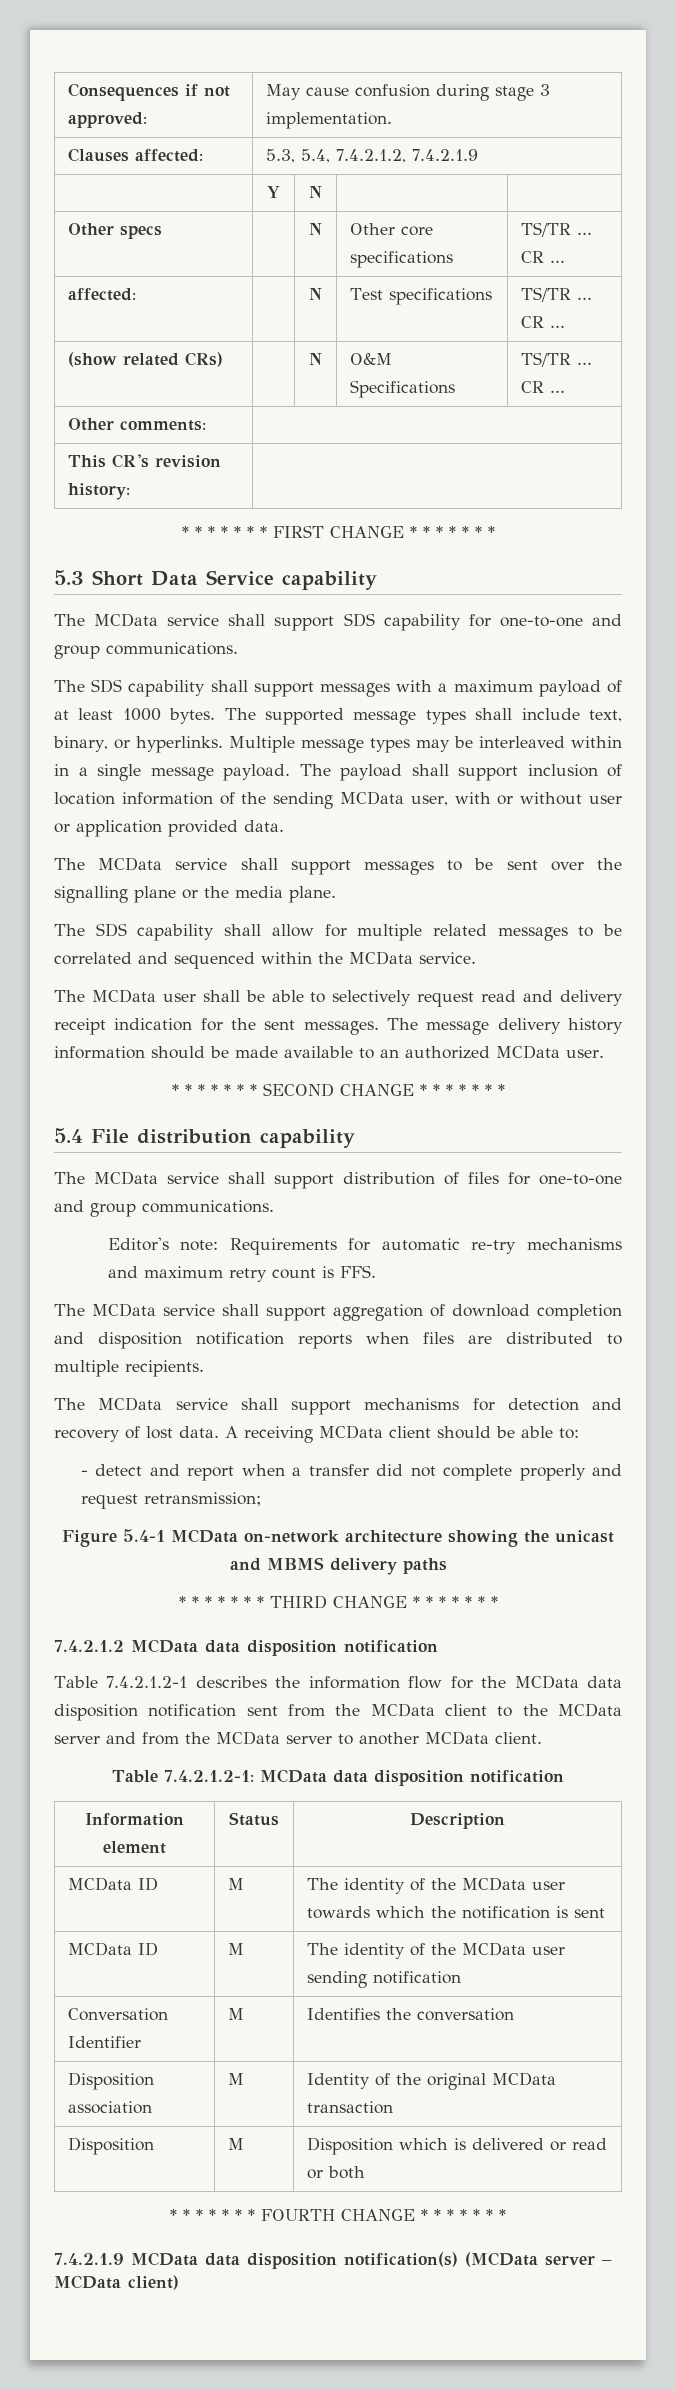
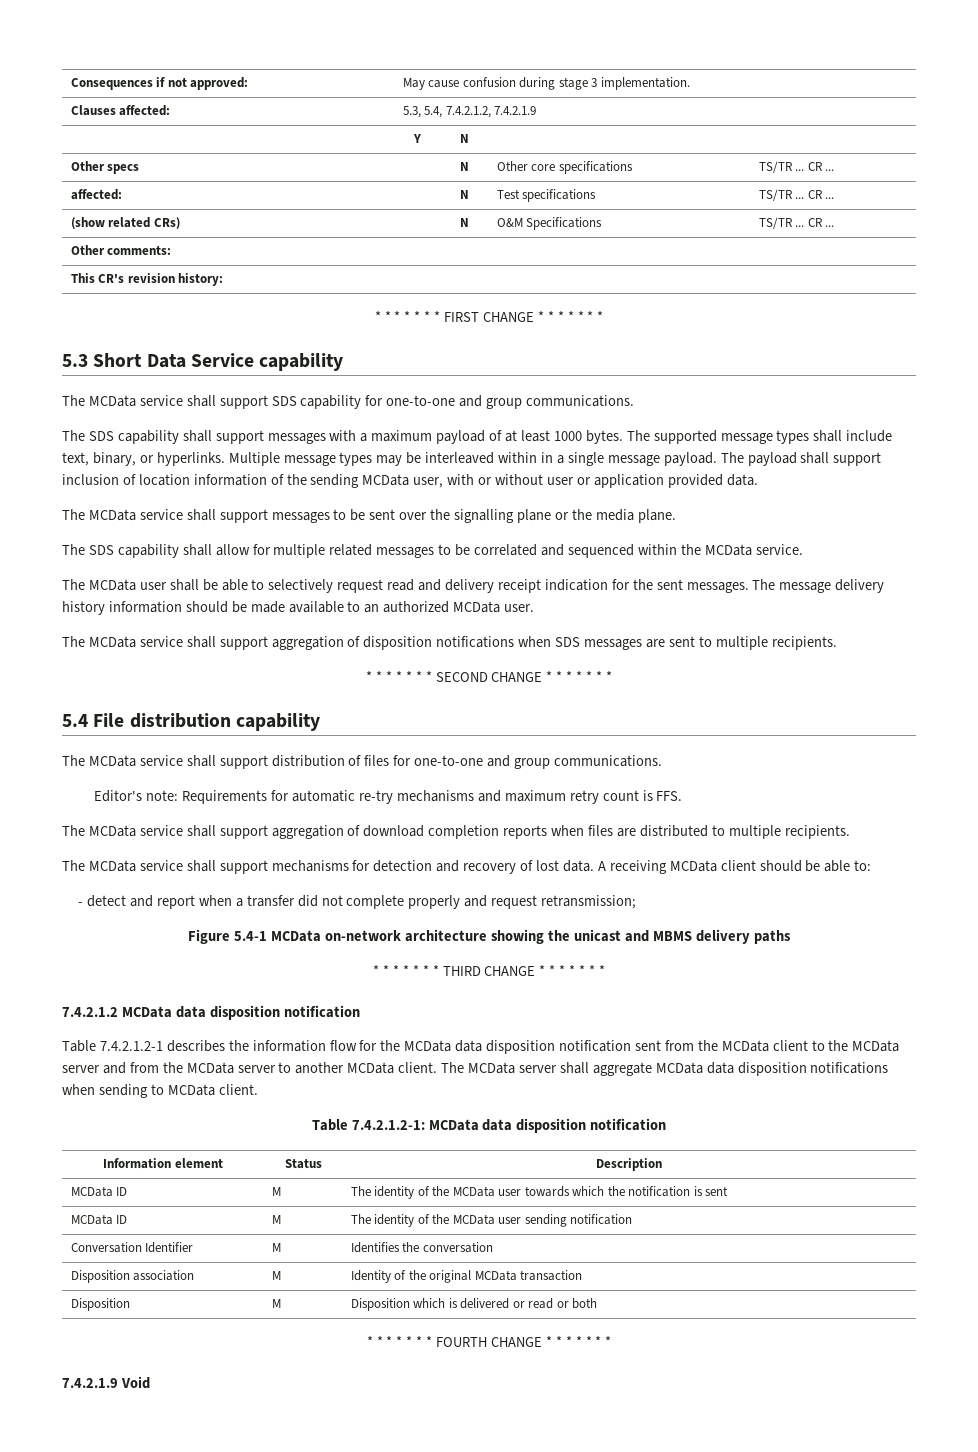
(604, 1053) none -> [62,636,837,650] // The MCData service shall support aggregation of disposition notifications when SDS messages are sent to multiple recipients.
[54,1332,284,1349] and disposition notification -> (500, 832) none
(542, 1738) none -> [441,1062,889,1076] [62,1084,258,1098] The MCData server shall aggregate MCData data disposition notifications when sending to MCData client.
[131,2252,612,2269] [54,2275,179,2290] MCData data disposition notification(s) (MCData server – MCData client) -> [120,1376,150,1389] Void

